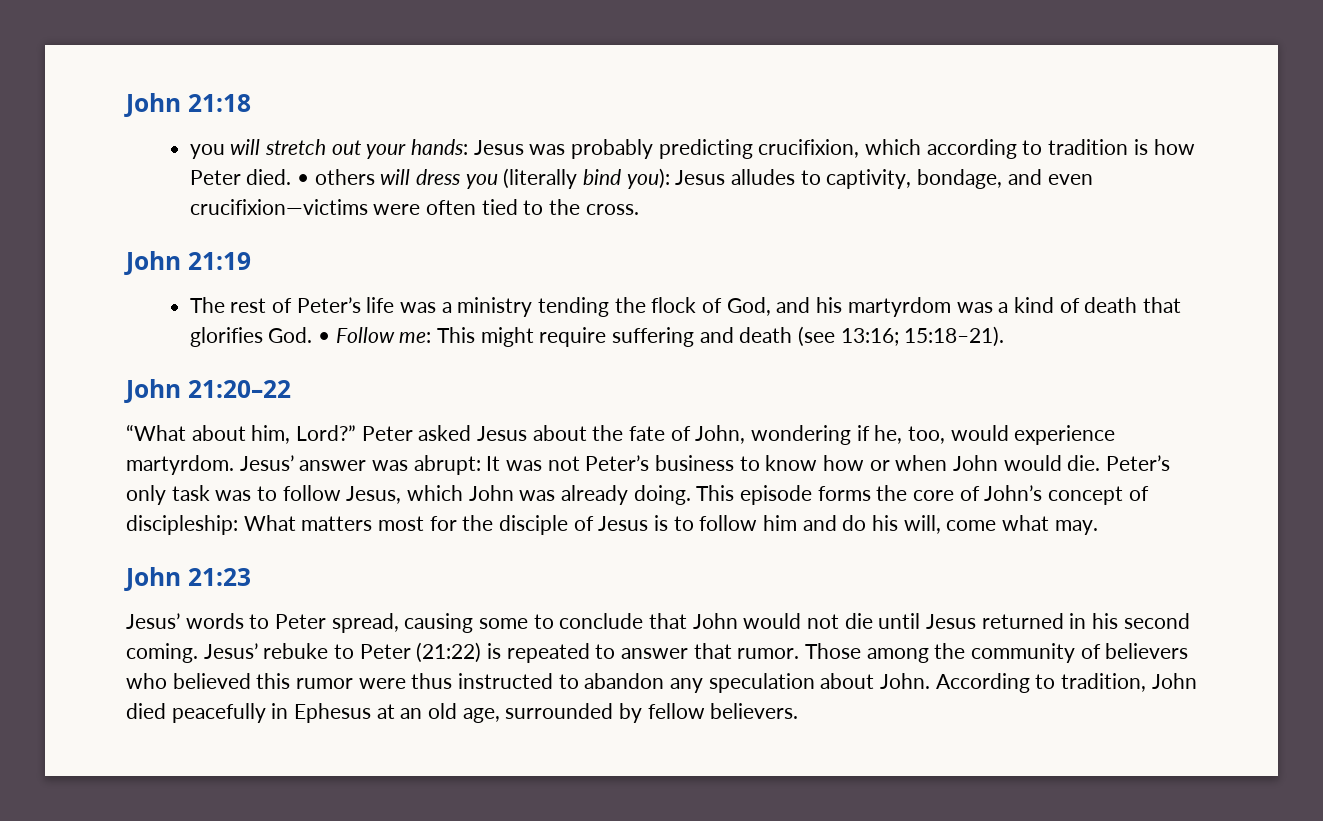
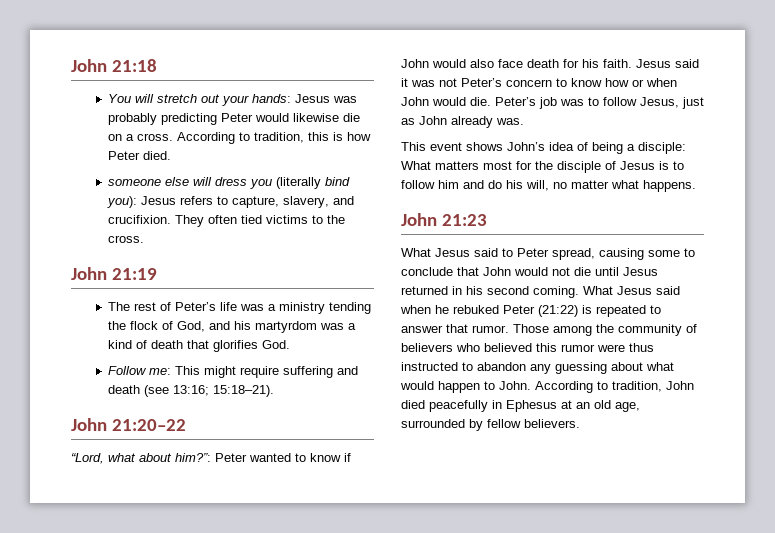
[189,144,225,159] you -> [107,94,131,103] You
[758,139,1129,159] crucifixion, which according to tradition -> [220,113,360,122] [107,132,329,144] Peter would likewise die on a cross. According to tradition, this
[297,169,375,185] • others -> [107,177,189,186] // someone else
[731,169,1093,189] [189,199,421,215] alludes to captivity, bondage, and even crucifixion—victims were -> [179,196,354,208] [107,215,204,227] refers to capture, slavery, and crucifixion. They
(518, 207) none -> [265,215,308,224] victims
[318,332,331,343] • -> (290, 344) //
[126,424,1116,445] [126,455,501,475] “What about him, Lord?” Peter asked Jesus about the fate of John, wondering if he, too, would experience martyrdom. Jesus’ answer was abrupt: It -> [71,453,351,464] [401,59,699,68] [401,78,408,87] “Lord, what about him?”: Peter wanted to know if John would also face death for his faith. Jesus said it
[655,455,735,471] business -> [506,79,552,87] concern
[126,485,210,505] only task -> [539,97,557,109] job
[407,485,1149,505] [126,515,238,535] which John was already doing. This episode forms the core of John’s concept of discipleship: -> [682,97,704,109] [401,116,524,128] [401,142,686,154] just as John already was. // This event shows John’s idea of being a disciple:
[946,515,1098,535] come what may. -> [553,180,696,192] no matter what happens.
[126,613,244,629] Jesus’ words -> [401,248,498,257] What Jesus said
[203,643,355,659] Jesus’ rebuke to -> [583,286,680,295] [400,305,499,314] What Jesus said when he rebuked
[708,673,875,693] speculation about -> [555,362,674,374] [400,381,495,393] guessing about what would happen to

